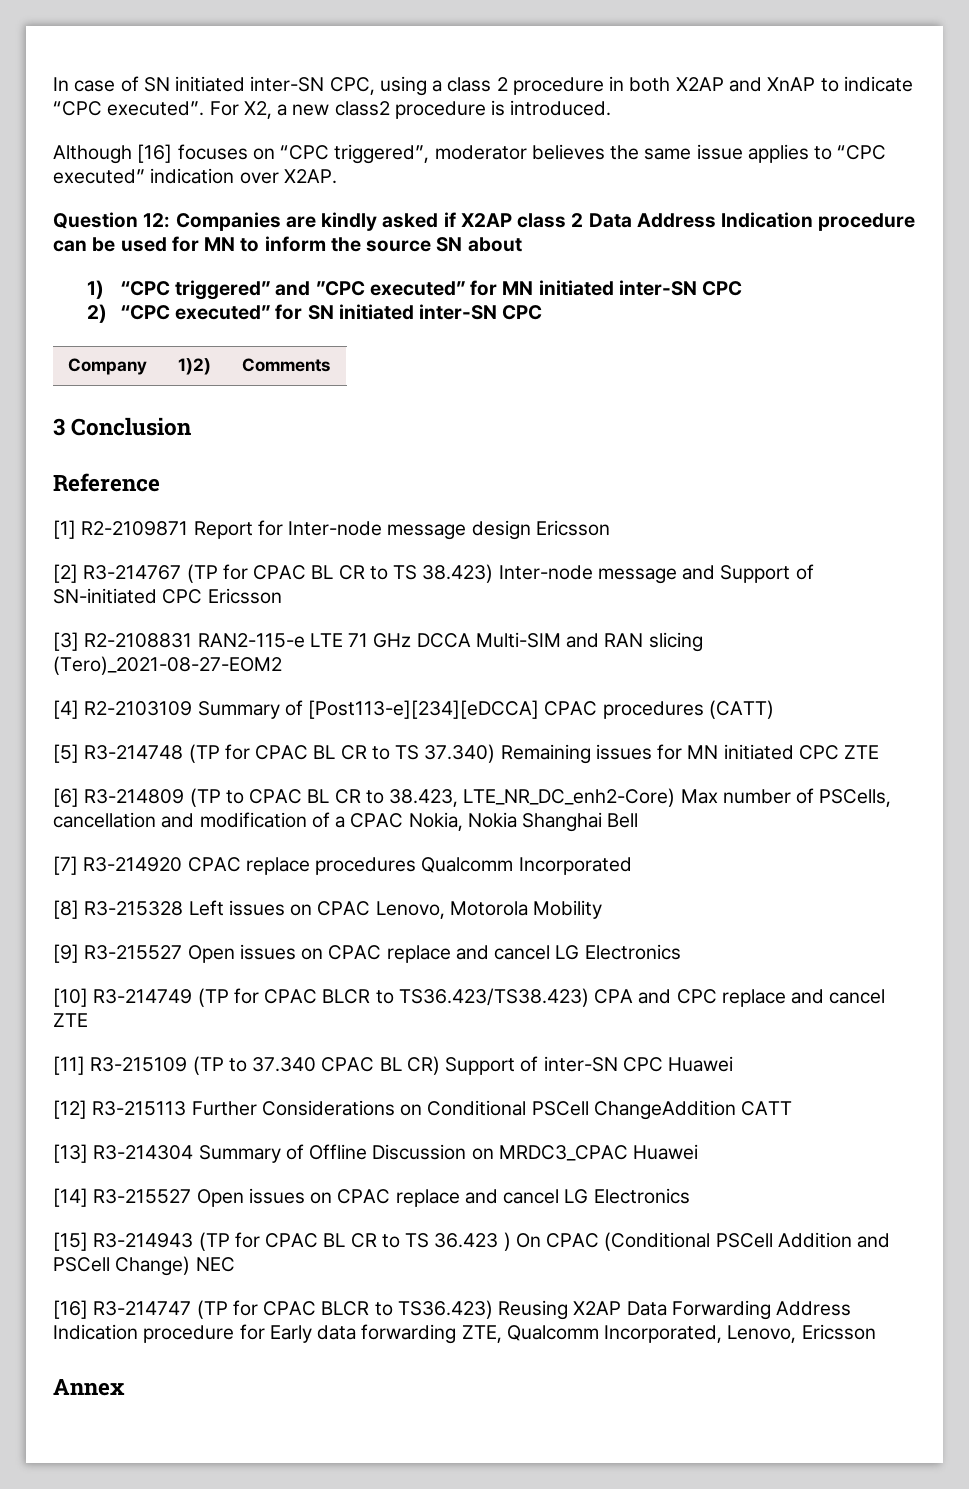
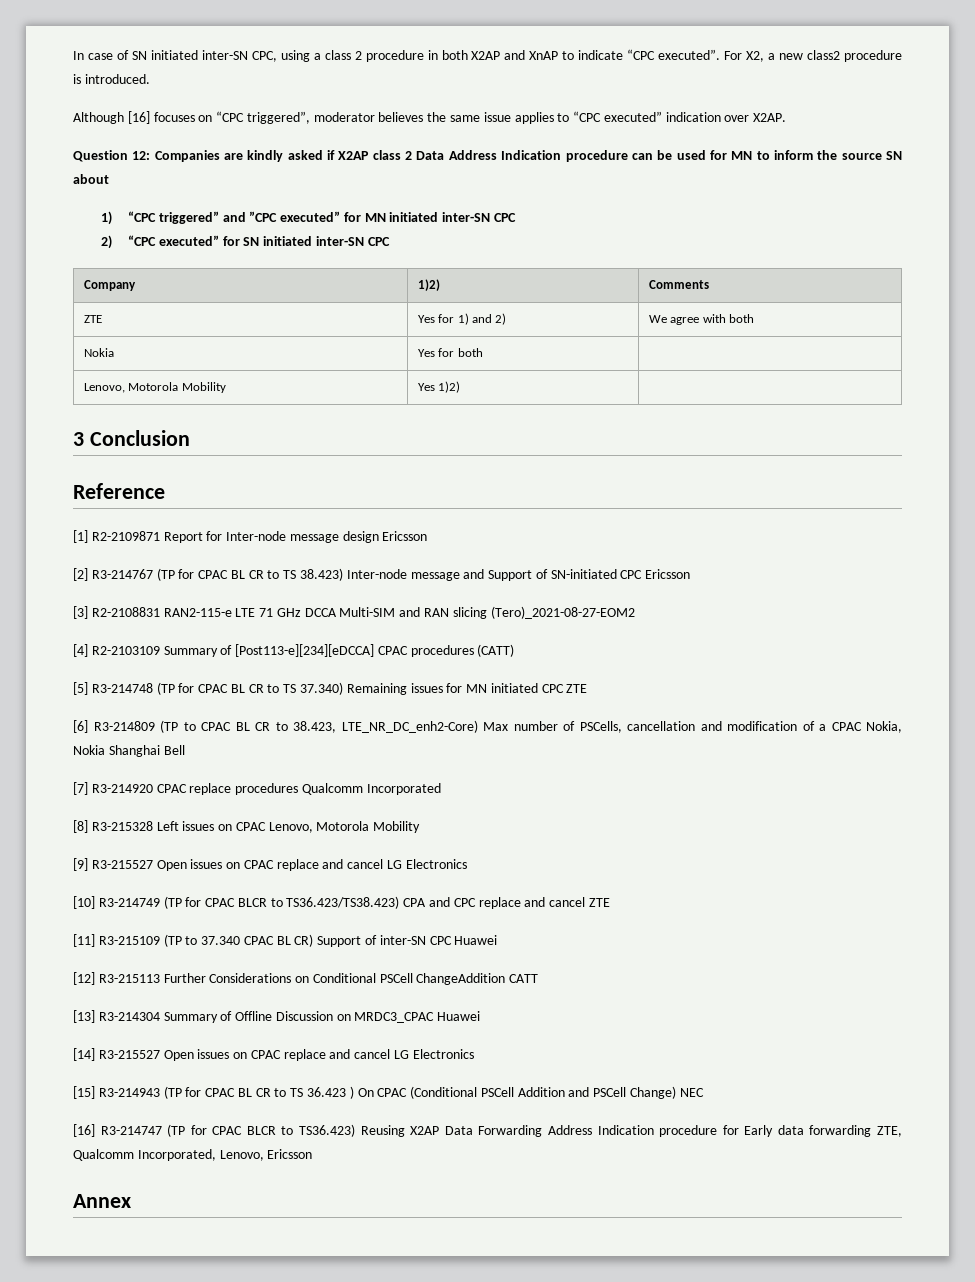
(331, 365) none -> [83,315,102,323] [417,313,507,325] [648,314,755,325] [83,348,114,357] [417,348,483,357] [83,382,226,393] [417,381,461,393] // ZTE | Yes for 1) and 2) | We agree with both // Nokia | Yes for both | // Lenovo, Motorola Mobility | Yes 1)2) |

